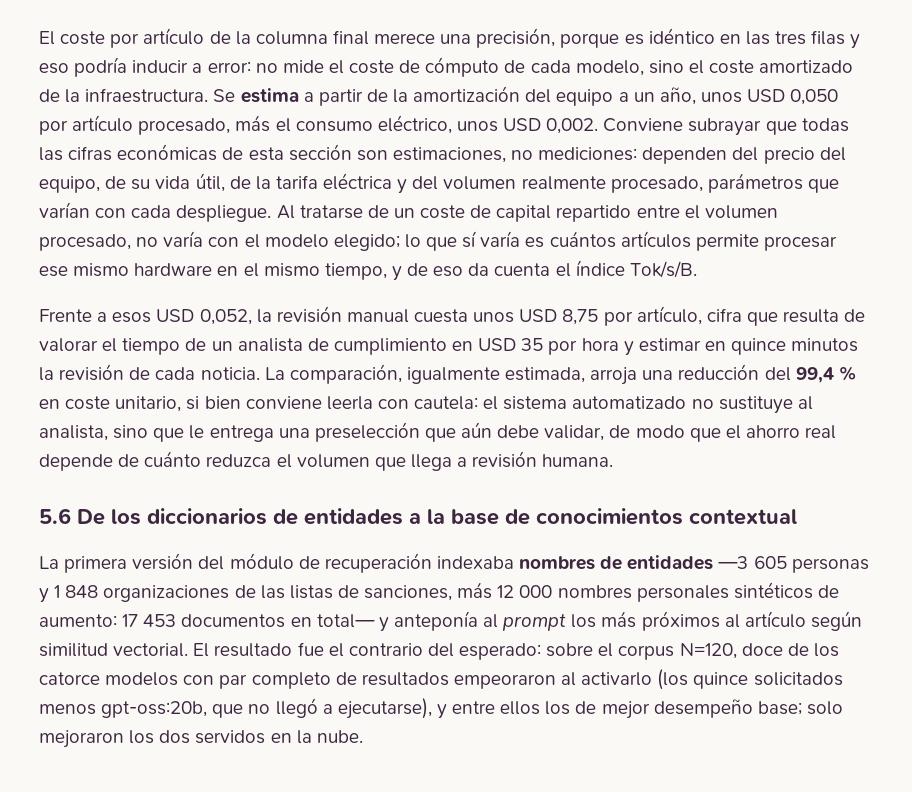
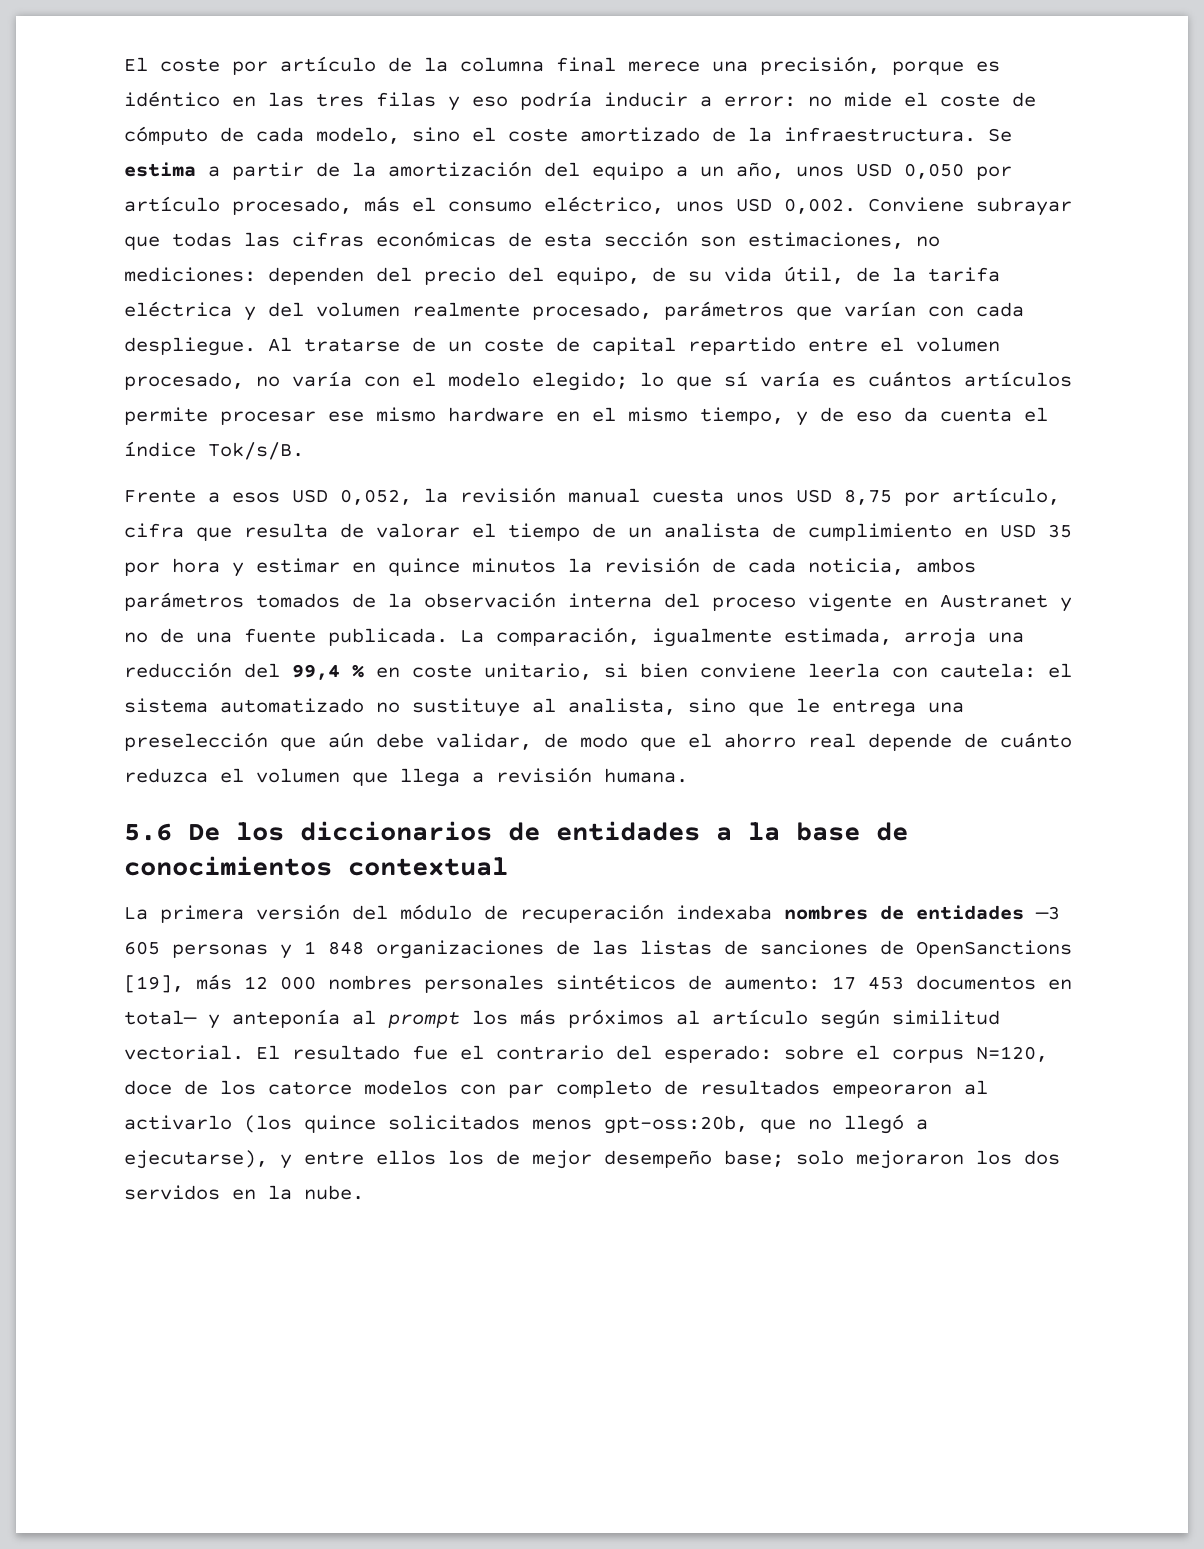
[200,367,260,380] noticia. -> [808,558,976,575] [124,592,1072,612] [124,628,448,646] noticia, ambos parámetros tomados de la observación interna del proceso vigente en Austranet y no de una fuente publicada.
[364,585,453,601] sanciones, -> [760,940,1072,958] [124,975,184,993] sanciones de OpenSanctions [19],

